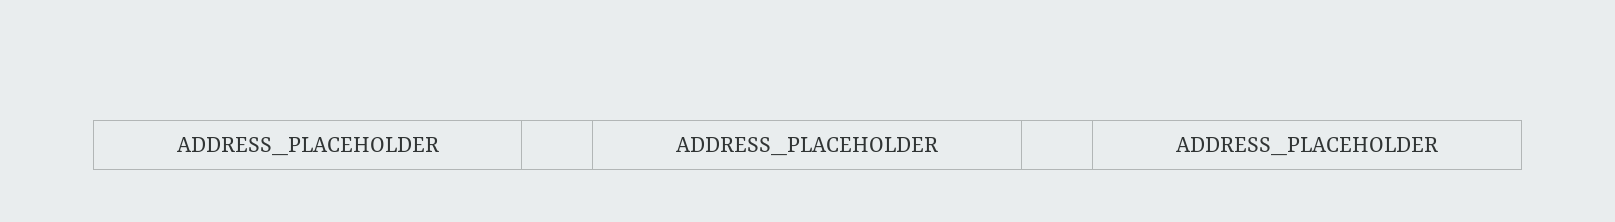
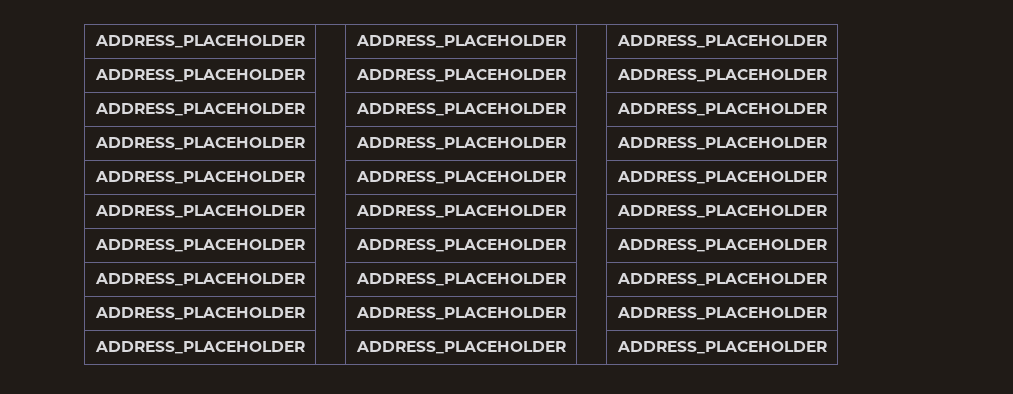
[176,137,439,156] [676,137,938,156] [1176,137,1438,156] ADDRESS_PLACEHOLDER | | ADDRESS_PLACEHOLDER | | ADDRESS_PLACEHOLDER -> [94,35,305,48] [355,35,566,48] [616,35,827,48] [94,69,305,82] [355,69,566,82] [616,69,827,82] [94,103,305,116] [355,103,566,116] [616,103,827,116] [94,137,305,150] [355,137,566,150] [616,137,827,150] [94,171,305,184] [355,171,566,184] [616,171,827,184] [94,205,305,218] [355,205,566,218] [616,205,827,218] [94,239,305,252] [355,239,566,252] [616,239,827,252] [94,273,305,286] [355,273,566,286] [616,273,827,286] [94,307,305,320] [355,307,566,320] [616,307,827,320] [94,341,305,354] [355,341,566,354] [616,341,827,354] ADDRESS_PLACEHOLDER | | ADDRESS_PLACEHOLDER | | ADDRESS_PLACEHOLDER // ADDRESS_PLACEHOLDER | | ADDRESS_PLACEHOLDER | | ADDRESS_PLACEHOLDER // ADDRESS_PLACEHOLDER | | ADDRESS_PLACEHOLDER | | ADDRESS_PLACEHOLDER // ADDRESS_PLACEHOLDER | | ADDRESS_PLACEHOLDER | | ADDRESS_PLACEHOLDER // ADDRESS_PLACEHOLDER | | ADDRESS_PLACEHOLDER | | ADDRESS_PLACEHOLDER // ADDRESS_PLACEHOLDER | | ADDRESS_PLACEHOLDER | | ADDRESS_PLACEHOLDER // ADDRESS_PLACEHOLDER | | ADDRESS_PLACEHOLDER | | ADDRESS_PLACEHOLDER // ADDRESS_PLACEHOLDER | | ADDRESS_PLACEHOLDER | | ADDRESS_PLACEHOLDER // ADDRESS_PLACEHOLDER | | ADDRESS_PLACEHOLDER | | ADDRESS_PLACEHOLDER // ADDRESS_PLACEHOLDER | | ADDRESS_PLACEHOLDER | | ADDRESS_PLACEHOLDER

